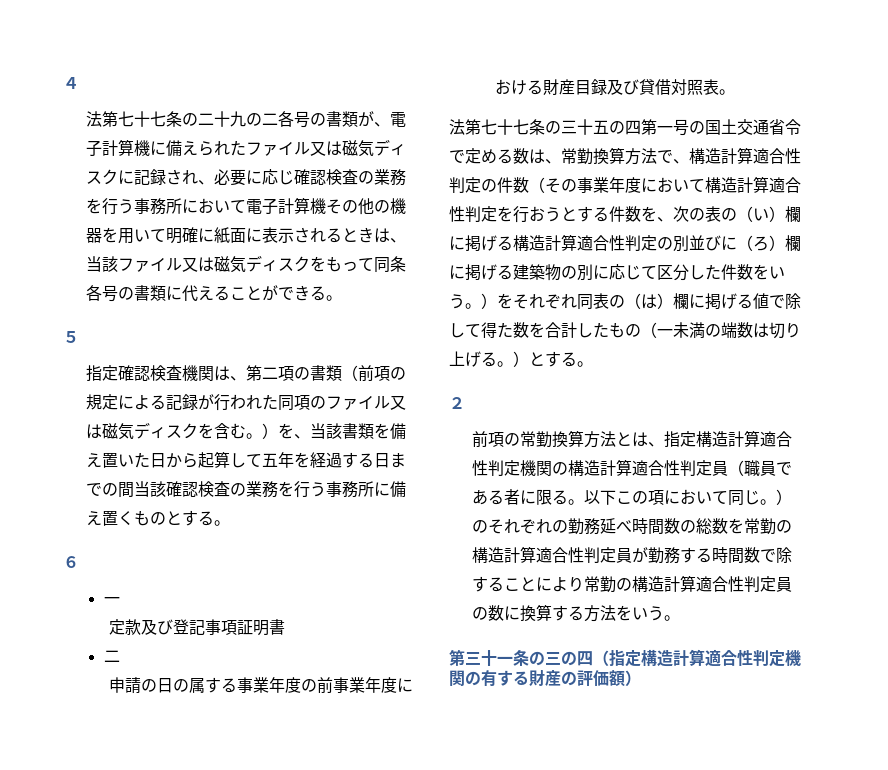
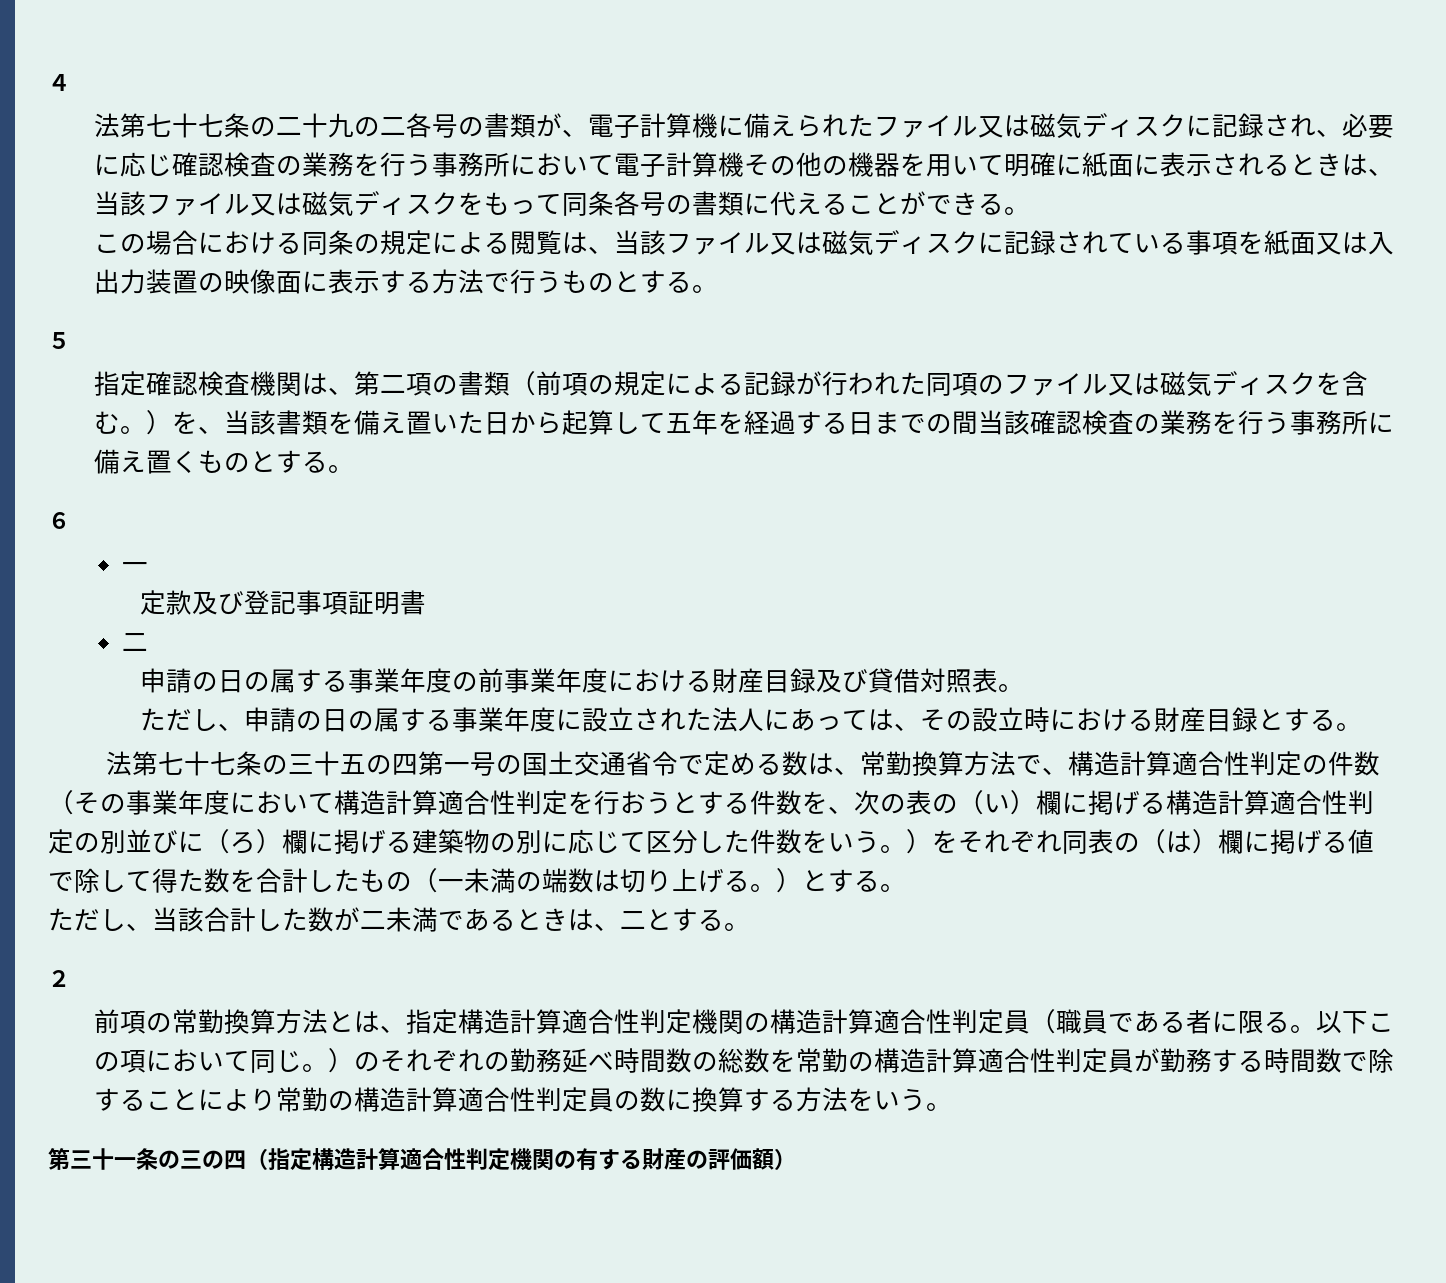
(343, 298) none -> [93,230,1394,255] [93,269,718,294] // この場合における同条の規定による閲覧は、当該ファイル又は磁気ディスクに記録されている事項を紙面又は入出力装置の映像面に表示する方法で行うものとする。
(736, 92) none -> [139,707,1362,732] // ただし、申請の日の属する事業年度に設立された法人にあっては、その設立時における財産目録とする。
(593, 364) none -> [48,907,750,932] // ただし、当該合計した数が二未満であるときは、二とする。

